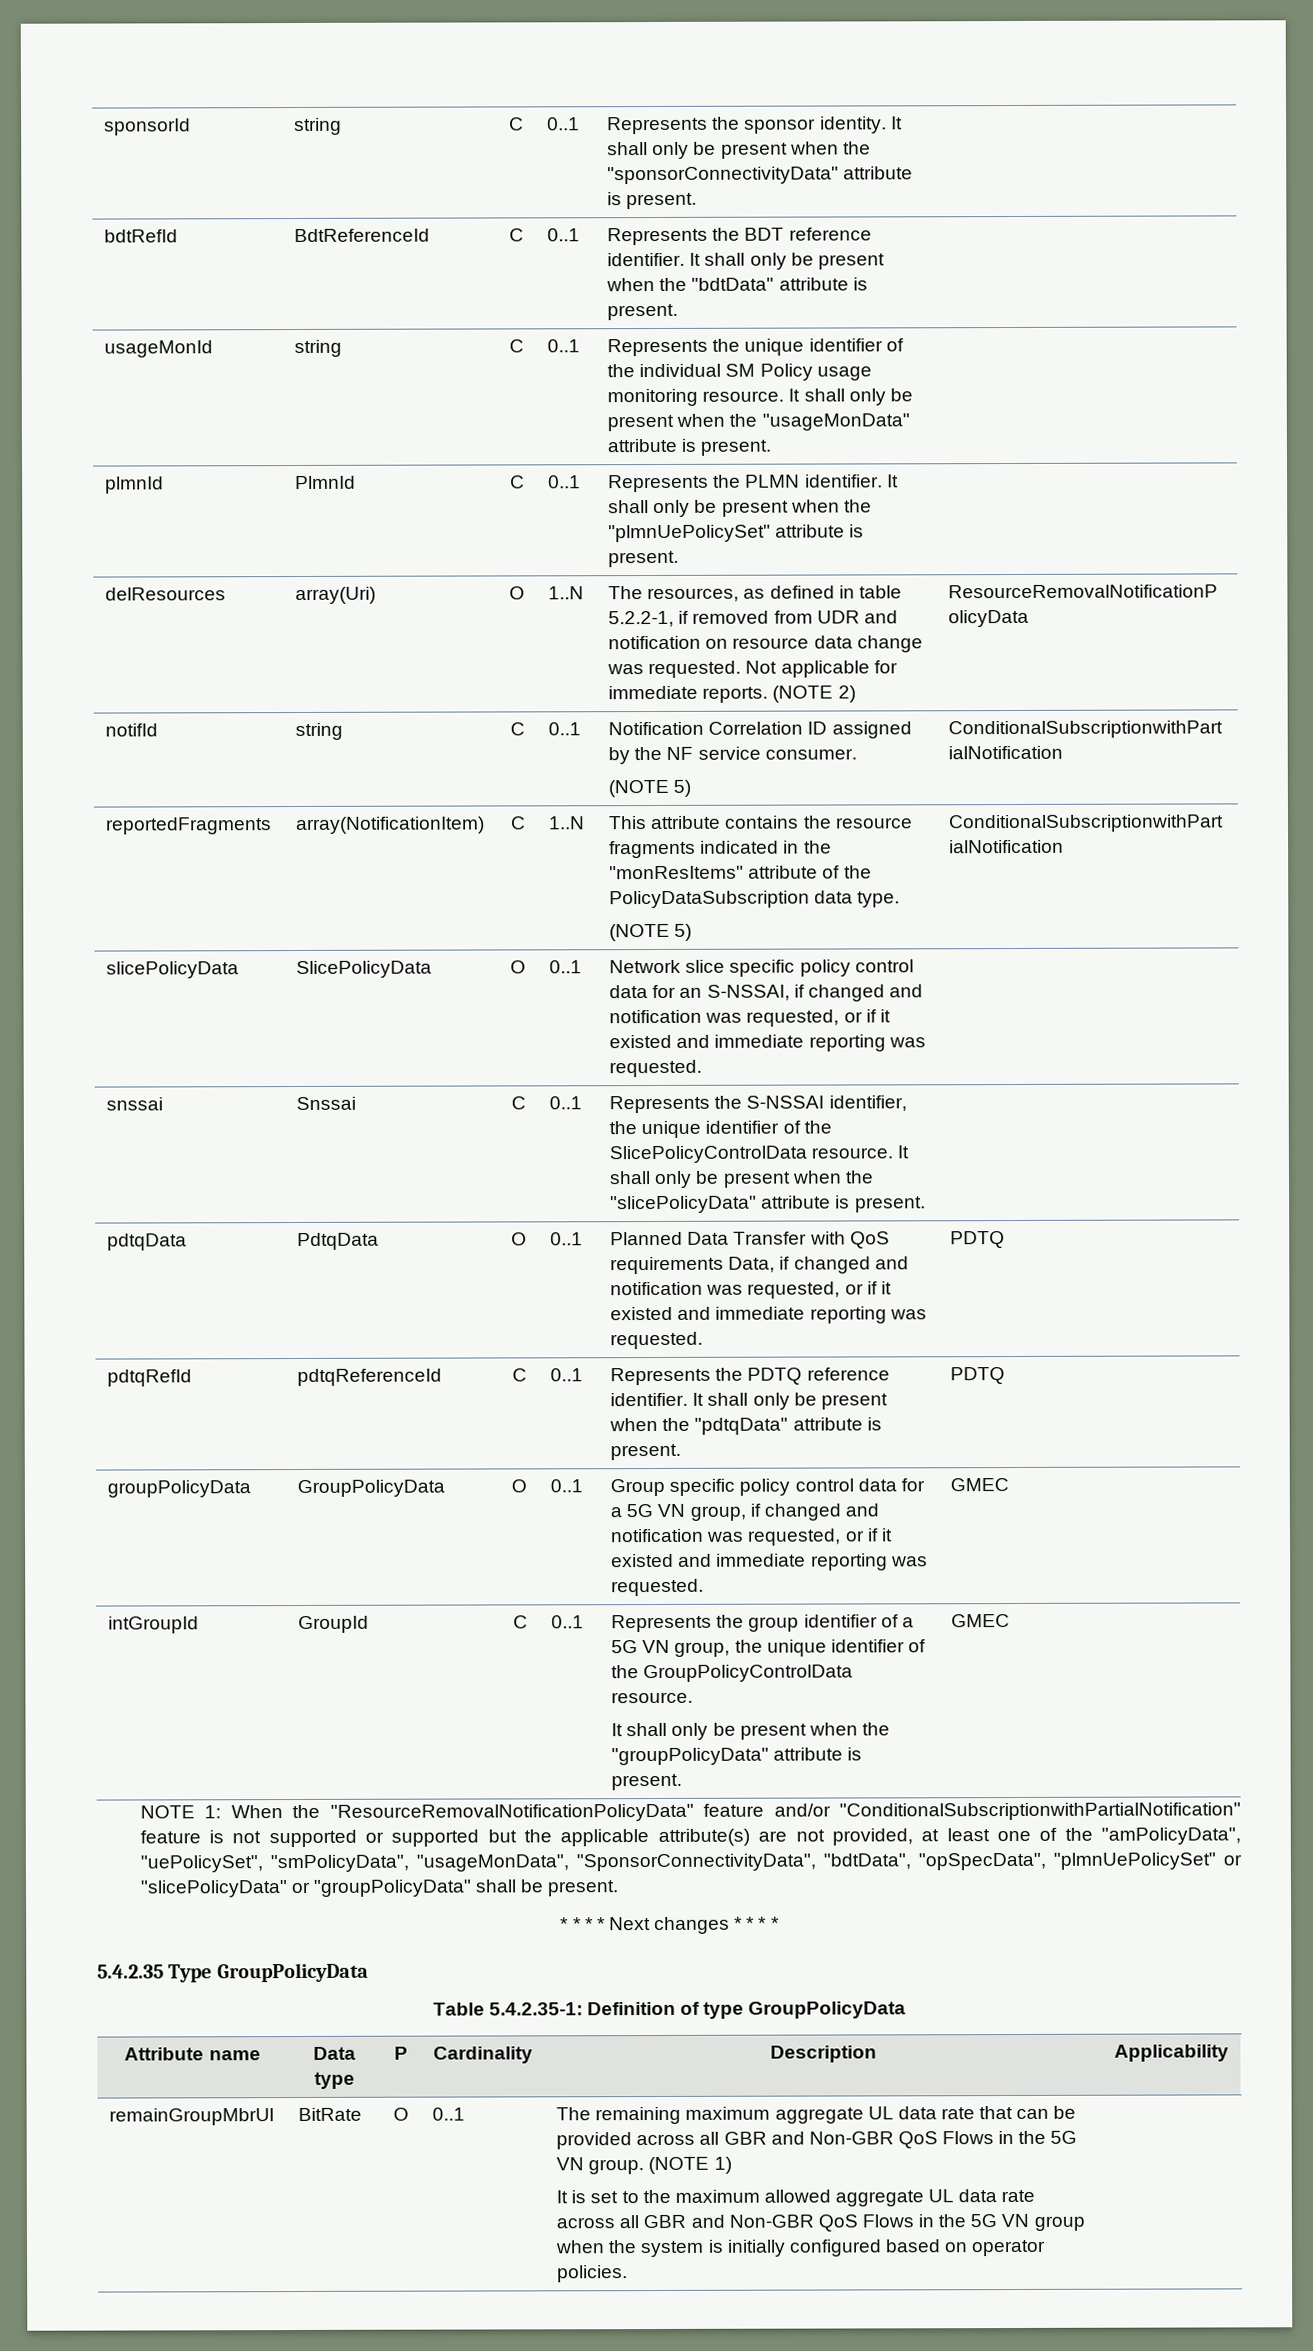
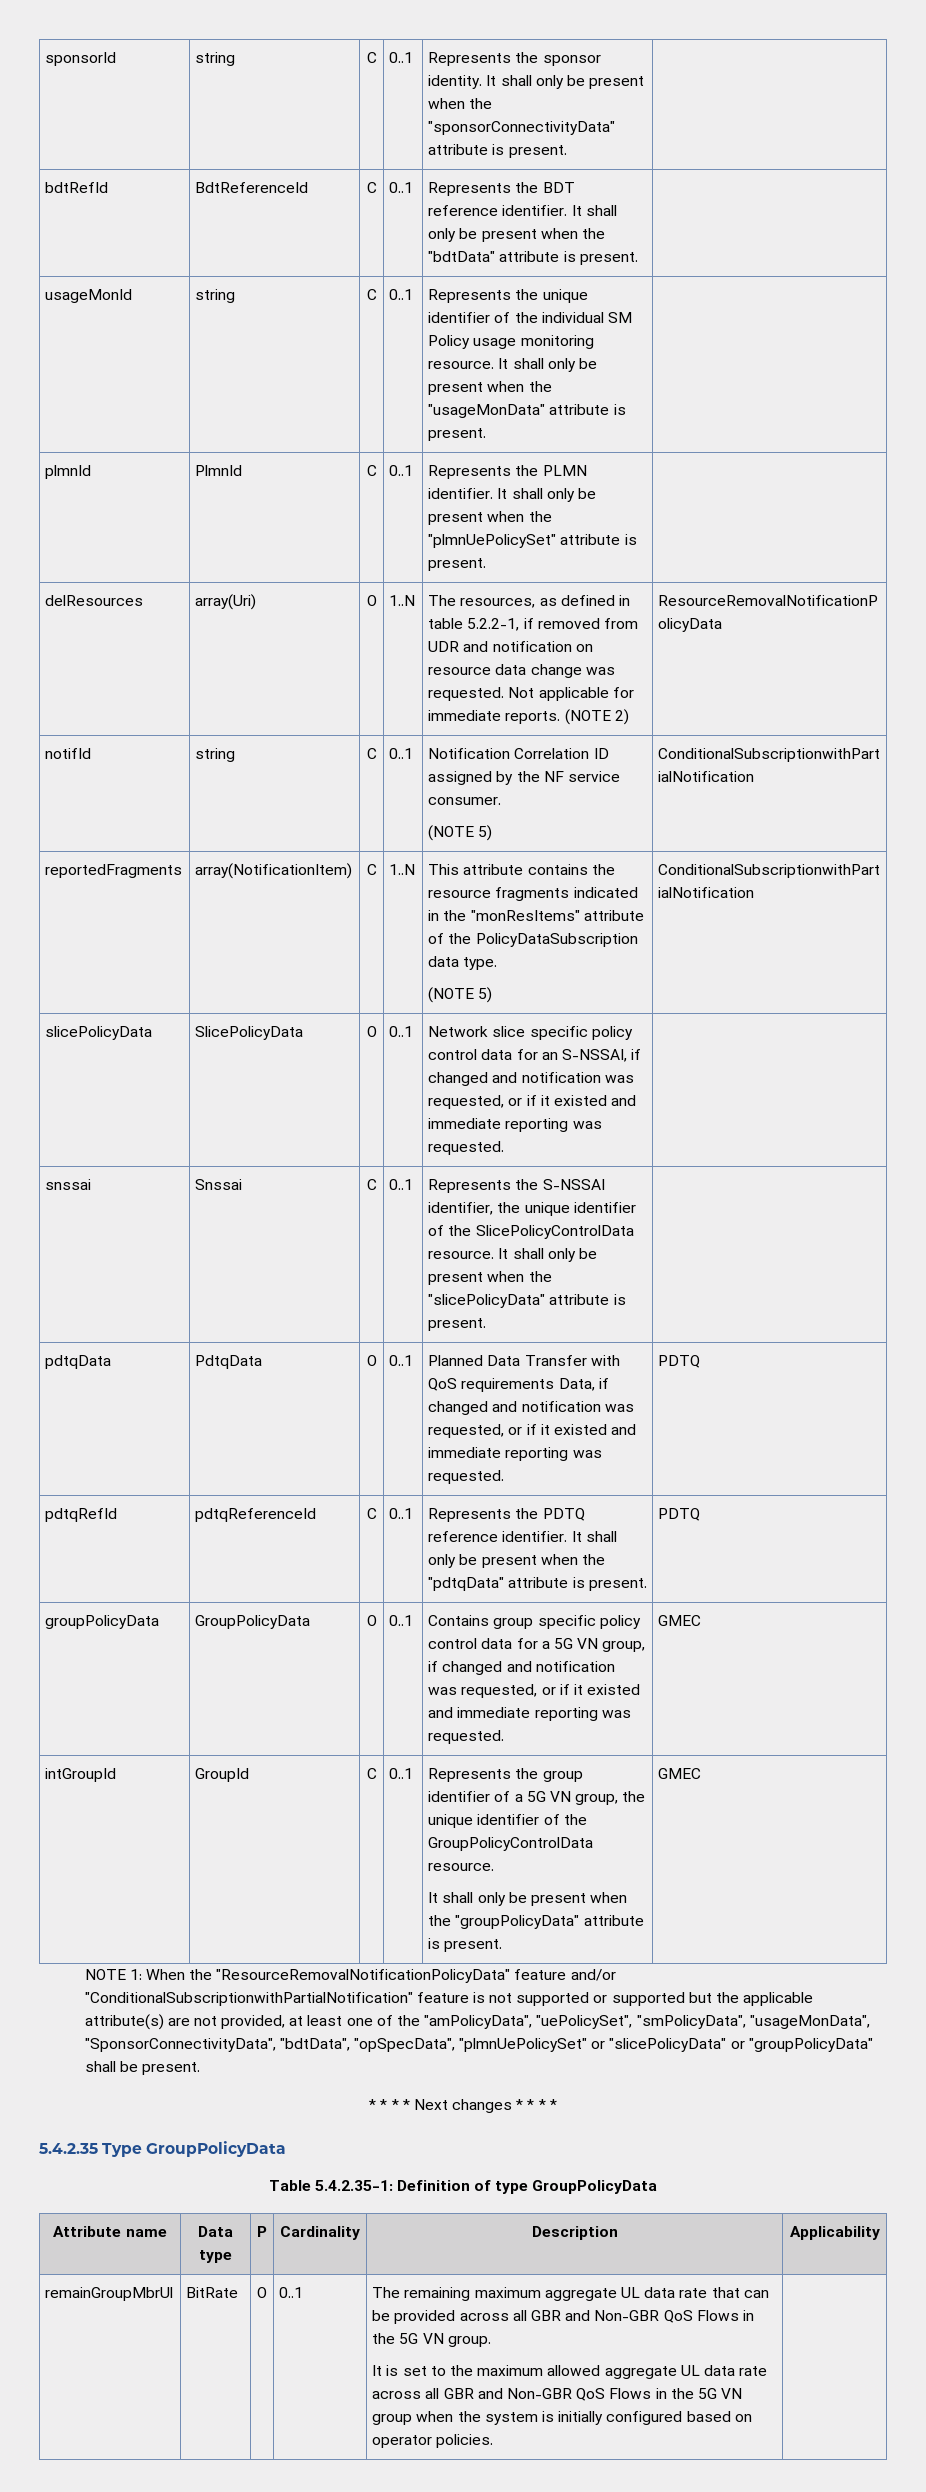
[610,1478,666,1497] Group -> [428,1615,534,1629] Contains group
[648,2156,732,2175] (NOTE 1) -> (491, 2341) none

